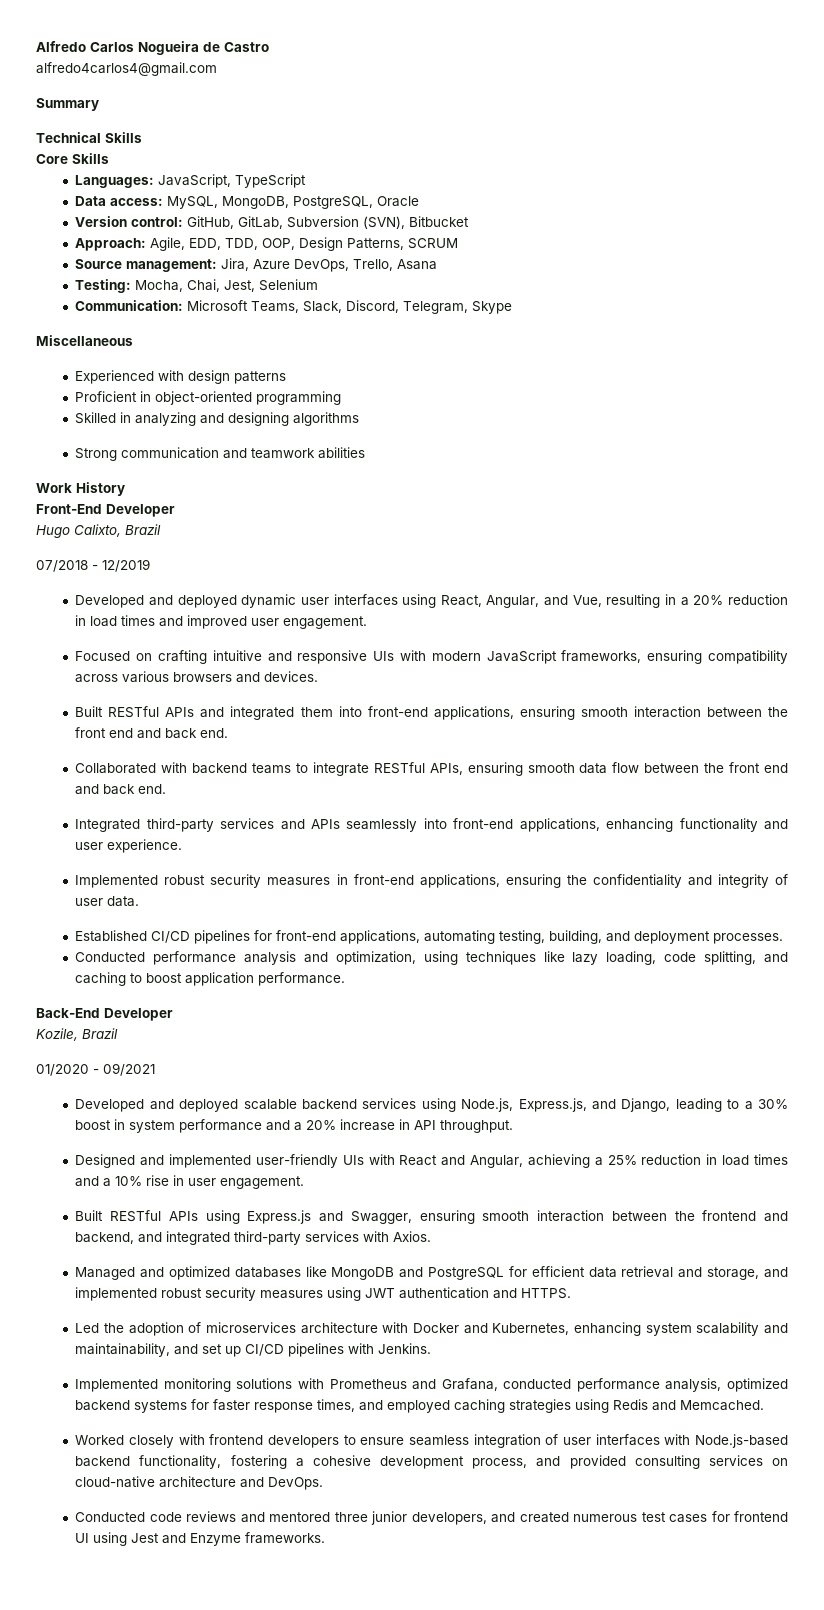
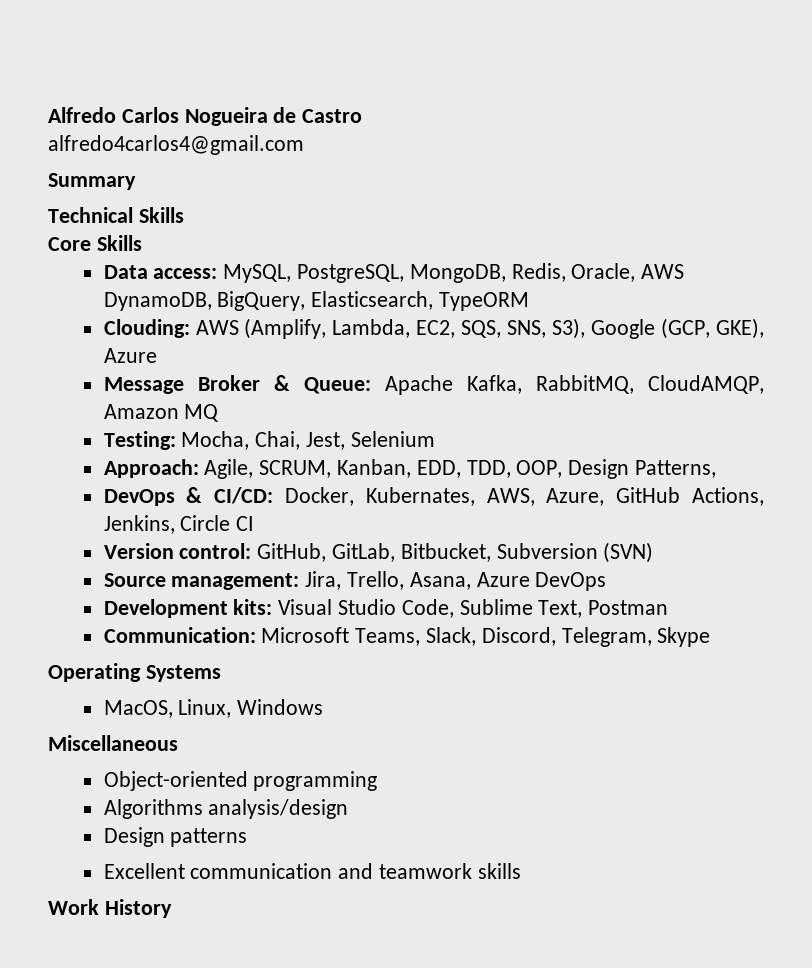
[75,174,307,188] // Languages: JavaScript, TypeScript -> (142, 243) none
[222,196,420,209] [75,216,470,229] [75,237,459,251] [75,258,438,272] MongoDB, PostgreSQL, Oracle // Version control: GitHub, GitLab, Subversion (SVN), Bitbucket // Approach: Agile, EDD, TDD, OOP, Design Patterns, SCRUM // Source management: Jira, Azure DevOps, Trello, Asana -> [296,263,685,283] [103,291,529,311] [103,318,764,339] [103,348,157,363] [103,375,764,395] [103,404,220,422] PostgreSQL, MongoDB, Redis, Oracle, AWS DynamoDB, BigQuery, Elasticsearch, TypeORM // Clouding: AWS (Amplify, Lambda, EC2, SQS, SNS, S3), Google (GCP, GKE), Azure // Message Broker & Queue: Apache Kafka, RabbitMQ, CloudAMQP, Amazon MQ
(319, 285) none -> [103,459,717,479] [103,487,764,506] [103,515,255,534] [103,542,654,563] [103,571,607,591] [103,599,669,618] // Approach: Agile, SCRUM, Kanban, EDD, TDD, OOP, Design Patterns, // DevOps & CI/CD: Docker, Kubernates, AWS, Azure, GitHub Actions, Jenkins, Circle CI // Version control: GitHub, GitLab, Bitbucket, Subversion (SVN) // Source management: Jira, Trello, Asana, Azure DevOps // Development kits: Visual Studio Code, Sublime Text, Postman
[36,335,133,346] [75,370,287,384] [75,391,342,405] [75,412,360,426] [75,448,118,461] Miscellaneous // Experienced with design patterns // Proficient in object-oriented programming // Skilled in analyzing and designing algorithms // Strong -> [48,663,221,682] [103,699,324,718] [48,735,178,751] [103,771,378,791] [103,799,349,819] [103,827,248,847] [103,863,185,879] Operating Systems // MacOS, Linux, Windows // Miscellaneous // Object-oriented programming // Algorithms analysis/design // Design patterns // Excellent
[318,447,366,459] abilities -> [477,863,521,879] skills
[36,504,175,517] [36,524,161,538] [36,559,150,572] [75,594,788,608] [75,615,368,629] [75,650,788,664] [75,671,319,683] [75,706,788,720] [75,727,229,739] [75,762,788,776] [75,784,167,795] [75,818,788,832] [75,839,183,853] [75,874,788,888] [75,896,140,907] [75,930,784,944] [75,951,789,965] [75,972,346,986] [36,1008,173,1021] [36,1028,118,1041] [36,1063,155,1076] [75,1098,788,1112] [75,1119,514,1133] [75,1154,788,1168] [75,1175,305,1189] [75,1210,788,1224] [75,1231,432,1245] [75,1266,788,1280] [75,1287,572,1301] [75,1322,788,1336] [75,1343,432,1357] [75,1378,788,1392] [75,1399,765,1413] [75,1434,788,1448] [75,1455,788,1469] [75,1476,324,1490] [75,1511,789,1525] [75,1532,326,1546] // Front-End Developer // Hugo Calixto, Brazil // 07/2018 - 12/2019 // Developed and deployed dynamic user interfaces using React, Angular, and Vue, resulting in a 20% reduction in load times and improved user engagement. // Focused on crafting intuitive and responsive UIs with modern JavaScript frameworks, ensuring compatibility across various browsers and devices. // Built RESTful APIs and integrated them into front-end applications, ensuring smooth interaction between the front end and back end. // Collaborated with backend teams to integrate RESTful APIs, ensuring smooth data flow between the front end and back end. // Integrated third-party services and APIs seamlessly into front-end applications, enhancing functionality and user experience. // Implemented robust security measures in front-end applications, ensuring the confidentiality and integrity of user data. // Established CI/CD pipelines for front-end applications, automating testing, building, and deployment processes. // Conducted performance analysis and optimization, using techniques like lazy loading, code splitting, and caching to boost application performance. // Back-End Developer // Kozile, Brazil // 01/2020 - 09/2021 // Developed and deployed scalable backend services using Node.js, Express.js, and Django, leading to a 30% boost in system performance and a 20% increase in API throughput. // Designed and implemented user-friendly UIs with React and Angular, achieving a 25% reduction in load times and a 10% rise in user engagement. // Built RESTful APIs using Express.js and Swagger, ensuring smooth interaction between the frontend and backend, and integrated third-party services with Axios. // Managed and optimized databases like MongoDB and PostgreSQL for efficient data retrieval and storage, and implemented robust security measures using JWT authentication and HTTPS. // Led the adoption of microservices architecture with Docker and Kubernetes, enhancing system scalability and maintainability, and set up CI/CD pipelines with Jenkins. // Implemented monitoring solutions with Prometheus and Grafana, conducted performance analysis, optimized backend systems for faster response times, and employed caching strategies using Redis and Memcached. // Worked closely with frontend developers to ensure seamless integration of user interfaces with Node.js-based backend functionality, fostering a cohesive development process, and provided consulting services on cloud-native architecture and DevOps. // Conducted code reviews and mentored three junior developers, and created numerous test cases for frontend UI using Jest and Enzyme frameworks. -> (172, 908) none

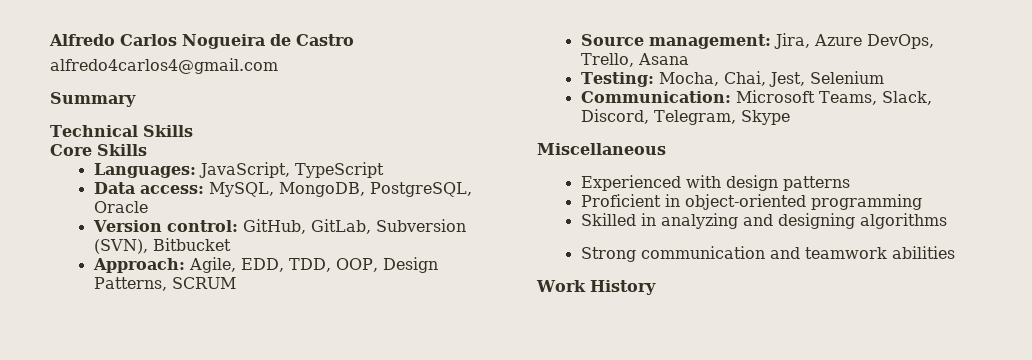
(142, 243) none -> [93,162,384,178] // Languages: JavaScript, TypeScript
[296,263,685,283] [103,291,529,311] [103,318,764,339] [103,348,157,363] [103,375,764,395] [103,404,220,422] PostgreSQL, MongoDB, Redis, Oracle, AWS DynamoDB, BigQuery, Elasticsearch, TypeORM // Clouding: AWS (Amplify, Lambda, EC2, SQS, SNS, S3), Google (GCP, GKE), Azure // Message Broker & Queue: Apache Kafka, RabbitMQ, CloudAMQP, Amazon MQ -> [278,182,472,197] [93,201,148,213] [92,219,466,234] [93,238,231,254] [92,257,438,273] [93,277,236,291] [580,33,934,49] [580,53,689,67] MongoDB, PostgreSQL, Oracle // Version control: GitHub, GitLab, Subversion (SVN), Bitbucket // Approach: Agile, EDD, TDD, OOP, Design Patterns, SCRUM // Source management: Jira, Azure DevOps, Trello, Asana
[103,459,717,479] [103,487,764,506] [103,515,255,534] [103,542,654,563] [103,571,607,591] [103,599,669,618] // Approach: Agile, SCRUM, Kanban, EDD, TDD, OOP, Design Patterns, // DevOps & CI/CD: Docker, Kubernates, AWS, Azure, GitHub Actions, Jenkins, Circle CI // Version control: GitHub, GitLab, Bitbucket, Subversion (SVN) // Source management: Jira, Trello, Asana, Azure DevOps // Development kits: Visual Studio Code, Sublime Text, Postman -> (884, 77) none
[48,663,221,682] [103,699,324,718] [48,735,178,751] [103,771,378,791] [103,799,349,819] [103,827,248,847] [103,863,185,879] Operating Systems // MacOS, Linux, Windows // Miscellaneous // Object-oriented programming // Algorithms analysis/design // Design patterns // Excellent -> [537,143,666,155] [580,175,850,191] [580,194,922,210] [580,213,947,229] [580,247,636,262] Miscellaneous // Experienced with design patterns // Proficient in object-oriented programming // Skilled in analyzing and designing algorithms // Strong
[477,863,521,879] skills -> [891,246,955,259] abilities

